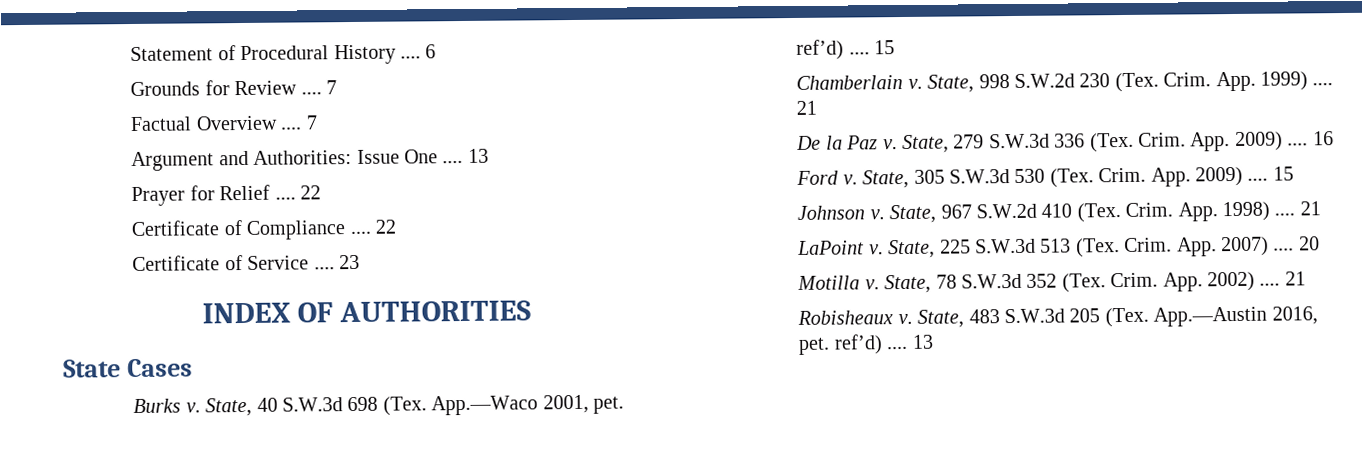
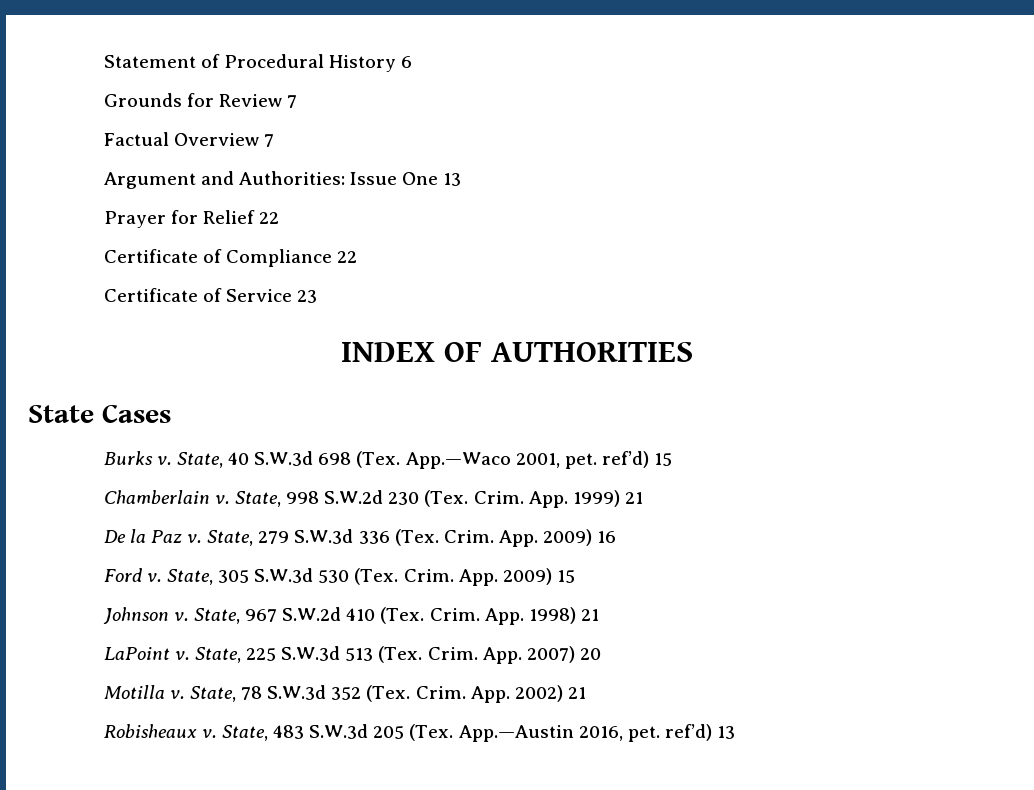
[399,55,421,59] .... -> (397, 63) none
[300,91,322,95] .... -> (282, 100) none
[281,126,303,130] .... -> (259, 139) none
[442,159,464,164] .... -> (439, 178) none
[274,196,296,200] .... -> (255, 217) none
[349,230,371,235] .... -> (332, 258) none
[313,266,335,270] .... -> (292, 295) none
[848,51,870,55] .... -> (649, 459) none
[1312,82,1334,86] .... -> (620, 498) none
[1287,142,1309,146] .... -> (593, 537) none
[1247,177,1269,181] .... -> (552, 576) none
[1274,212,1296,216] .... -> (576, 615) none
[1273,247,1295,251] .... -> (575, 654) none
[1259,282,1281,286] .... -> (563, 693) none
[887,345,909,350] .... -> (712, 732) none

